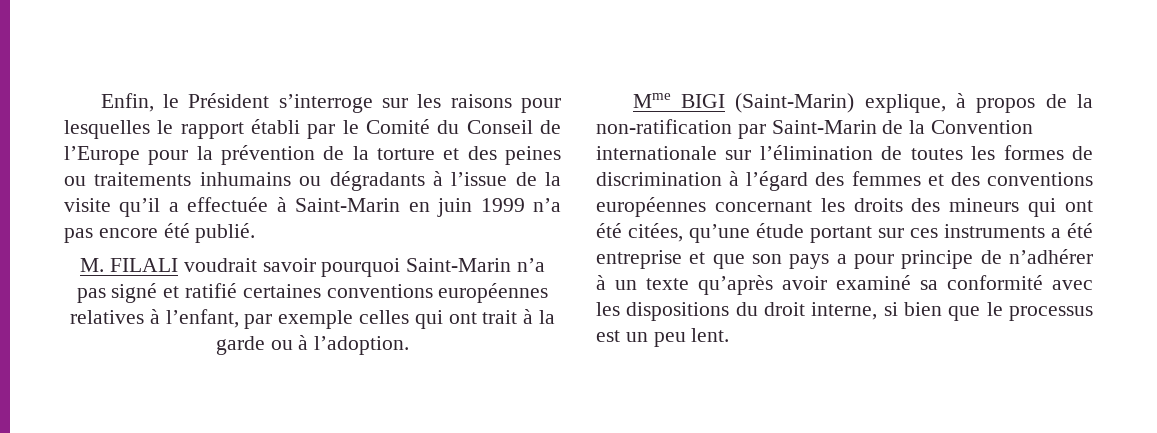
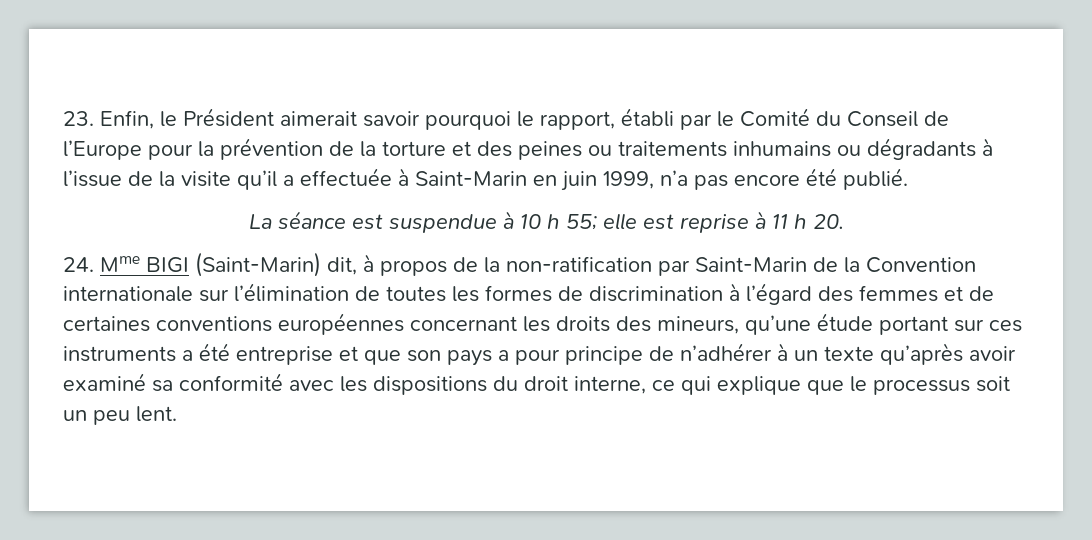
(100, 102) none -> [63,111,94,126] 23.
[278,94,561,113] [64,120,244,139] s’interroge sur les raisons pour lesquelles le rapport -> [280,111,615,130] aimerait savoir pourquoi le rapport,
[480,198,525,212] 1999 -> [603,171,654,189] 1999,
[80,258,545,277] [76,283,549,303] [69,309,556,329] [215,335,410,355] M. FILALI voudrait savoir pourquoi Saint-Marin n’a pas signé et ratifié certaines conventions européennes relatives à l’enfant, par exemple celles qui ont trait à la garde ou à l’adoption. // -> [248,211,844,233] [63,257,94,272] La séance est suspendue à 10 h 55; elle est reprise à 11 h 20. // 24.
[864,94,946,113] explique, -> [327,257,357,275] dit,
[950,172,980,186] des -> [969,286,994,301] [63,316,150,332] de certaines
[949,198,1093,217] [596,223,683,242] mineurs qui ont été citées, -> [657,316,739,334] mineurs,
[883,302,942,316] si bien -> [652,376,801,395] ce qui explique
[596,330,620,342] est -> [976,376,1010,392] soit

